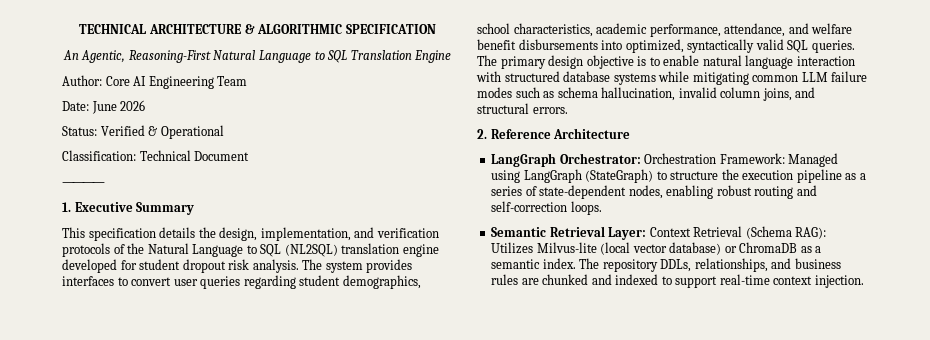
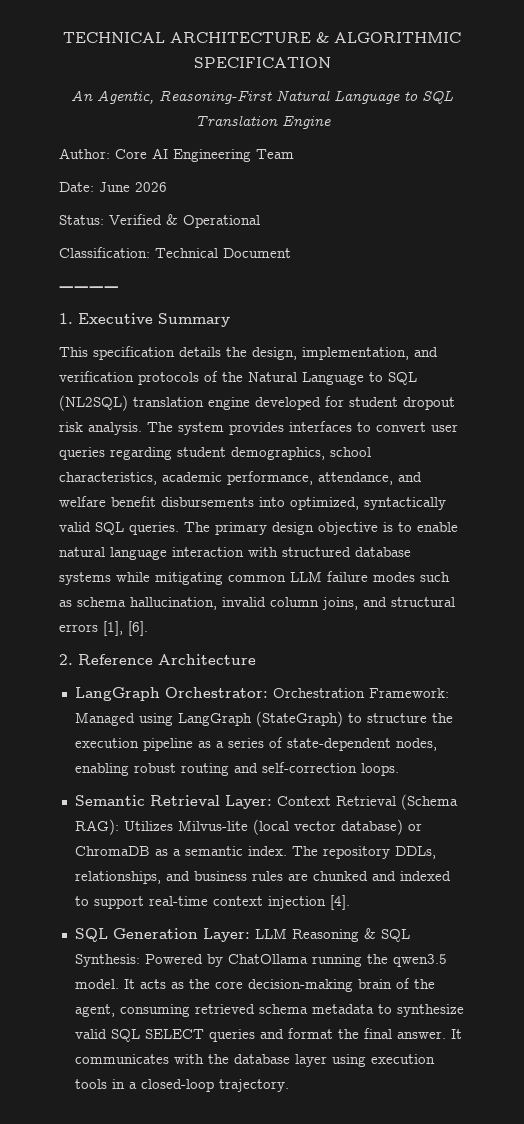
[532,107,568,114] errors. -> [59,621,148,636] errors [1], [6].
[814,275,864,288] injection. -> [267,895,350,910] [74,928,410,942] [74,954,447,967] [74,978,435,992] [74,1004,464,1017] [74,1028,462,1042] [74,1054,435,1067] [74,1079,289,1092] injection [4]. // SQL Generation Layer: LLM Reasoning & SQL Synthesis: Powered by ChatOllama running the qwen3.5 model. It acts as the core decision-making brain of the agent, consuming retrieved schema metadata to synthesize valid SQL SELECT queries and format the final answer. It communicates with the database layer using execution tools in a closed-loop trajectory.

